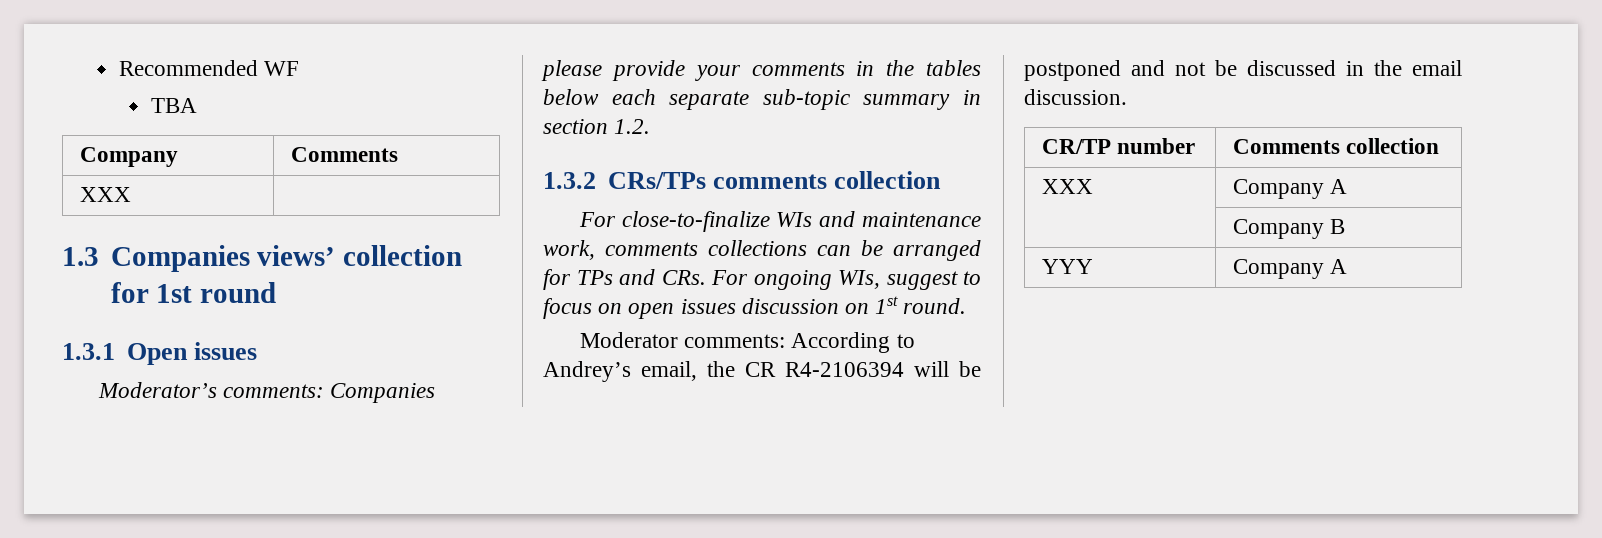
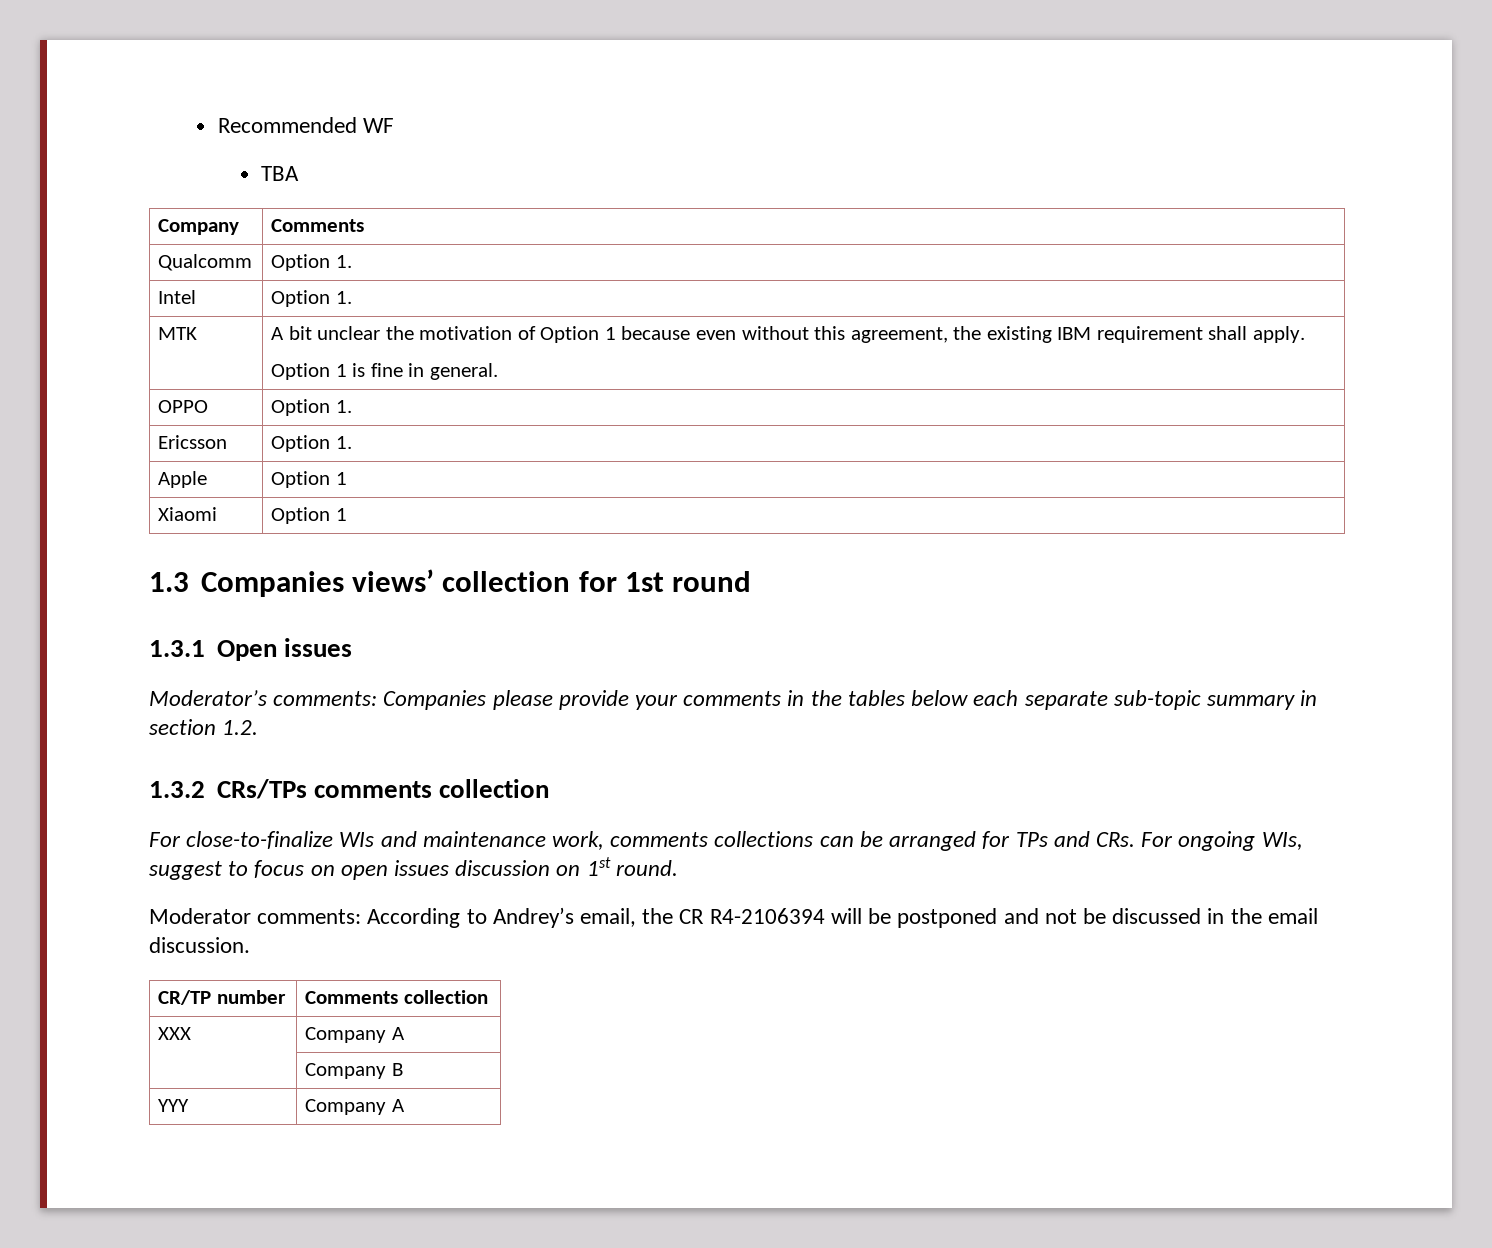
[79,187,131,202] XXX | -> [158,254,253,271] [271,254,352,271] [158,290,197,304] [271,290,352,307] [158,327,198,340] [271,326,1305,343] [271,363,498,380] [158,400,209,413] [271,399,352,416] [158,435,228,449] [271,435,352,452] [158,471,208,488] [271,471,347,488] [158,507,218,521] [271,507,347,524] Qualcomm | Option 1. // Intel | Option 1. // MTK | A bit unclear the motivation of Option 1 because even without this agreement, the existing IBM requirement shall apply. // Option 1 is fine in general. // OPPO | Option 1. // Ericsson | Option 1. // Apple | Option 1 // Xiaomi | Option 1

